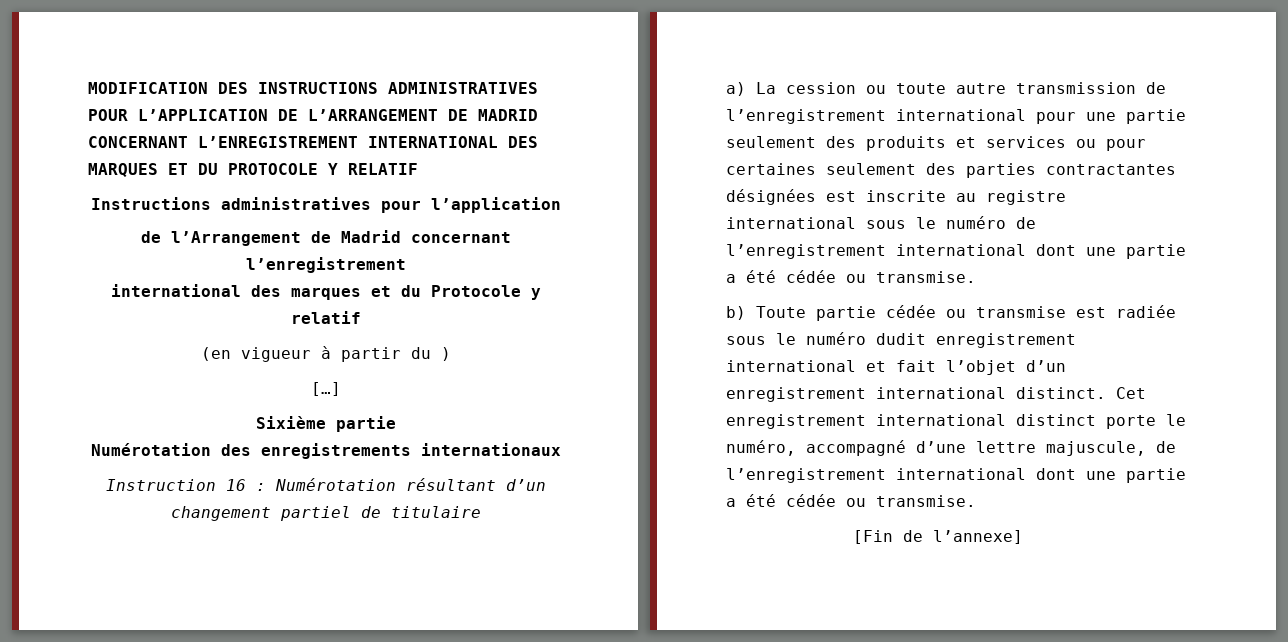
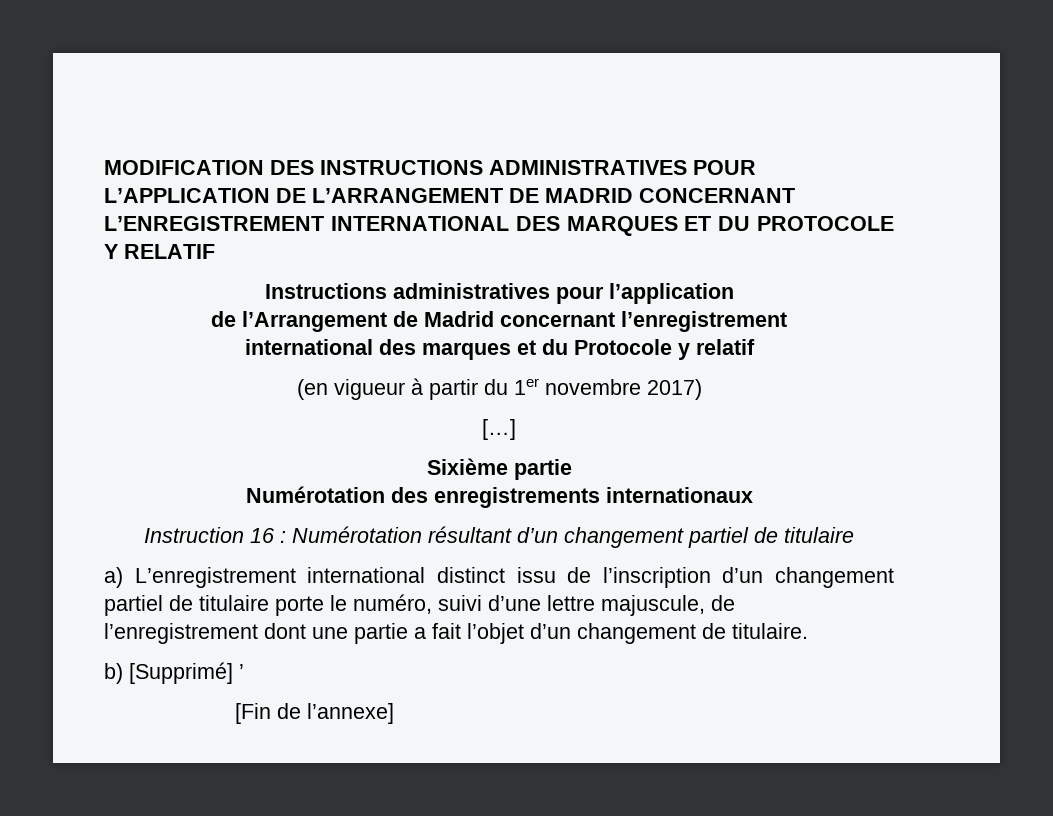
[441,347,451,361] ) -> [513,378,702,400] 1er novembre 2017)
[756,82,1166,94] [726,109,1186,124] [726,136,1146,151] [726,163,1176,178] [726,189,1066,205] [726,216,1036,229] [726,244,1186,259] [726,270,976,283] [726,305,1176,321] [726,332,1076,348] [726,360,1066,375] [726,387,1146,402] [726,414,1096,429] La cession ou toute autre transmission de l’enregistrement international pour une partie seulement des produits et services ou pour certaines seulement des parties contractantes désignées est inscrite au registre international sous le numéro de l’enregistrement international dont une partie a été cédée ou transmise. // b) Toute partie cédée ou transmise est radiée sous le numéro dudit enregistrement international et fait l’objet d’un enregistrement international distinct. Cet enregistrement international distinct -> [134,567,894,588] [104,595,269,616] L’enregistrement international distinct issu de l’inscription d’un changement partiel de titulaire
[806,440,906,456] accompagné -> [438,595,482,611] suivi
[896,468,1186,483] [726,494,976,507] international dont une partie a été cédée ou transmise. -> [264,623,808,644] [104,662,244,684] dont une partie a fait l’objet d’un changement de titulaire. // b) [Supprimé] ’

